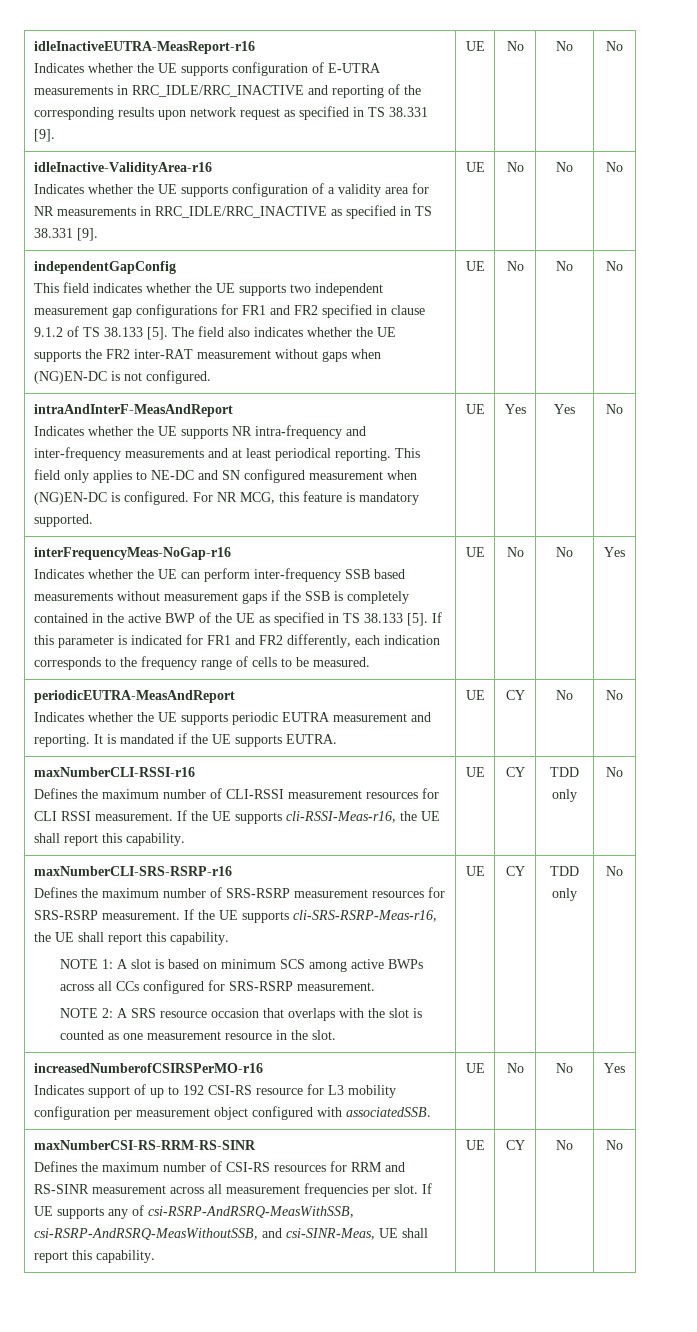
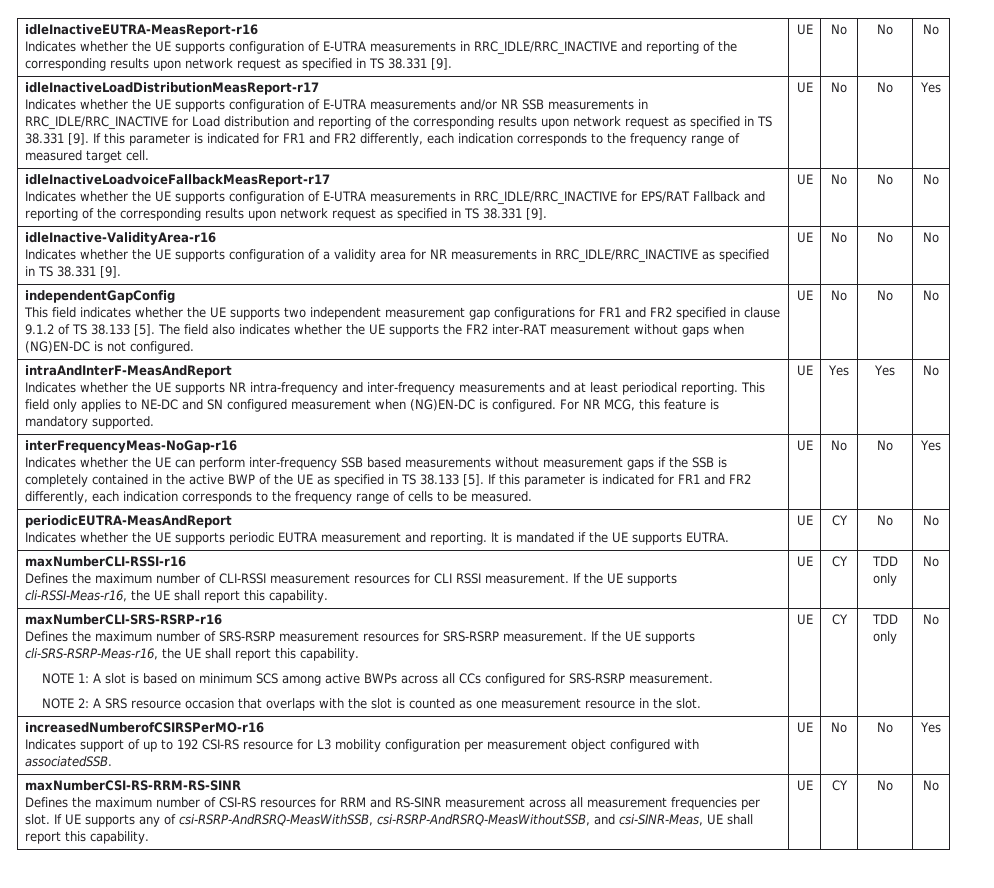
(623, 46) none -> [24,82,319,95] [24,99,648,112] [24,116,772,130] [24,133,740,146] [24,150,149,163] [796,82,813,93] [831,82,847,93] [877,82,893,93] [920,82,942,93] [24,174,330,187] [24,191,765,205] [24,208,547,221] [796,174,813,185] [831,174,847,185] [877,174,893,185] [923,174,939,185] // idleInactiveLoadDistributionMeasReport-r17 // Indicates whether the UE supports configuration of E-UTRA measurements and/or NR SSB measurements in RRC_IDLE/RRC_INACTIVE for Load distribution and reporting of the corresponding results upon network request as specified in TS 38.331 [9]. If this parameter is indicated for FR1 and FR2 differently, each indication corresponds to the frequency range of measured target cell. | UE | No | No | Yes // idleInactiveLoadvoiceFallbackMeasReport-r17 // Indicates whether the UE supports configuration of E-UTRA measurements in RRC_IDLE/RRC_INACTIVE for EPS/RAT Fallback and reporting of the corresponding results upon network request as specified in TS 38.331 [9]. | UE | No | No | No

